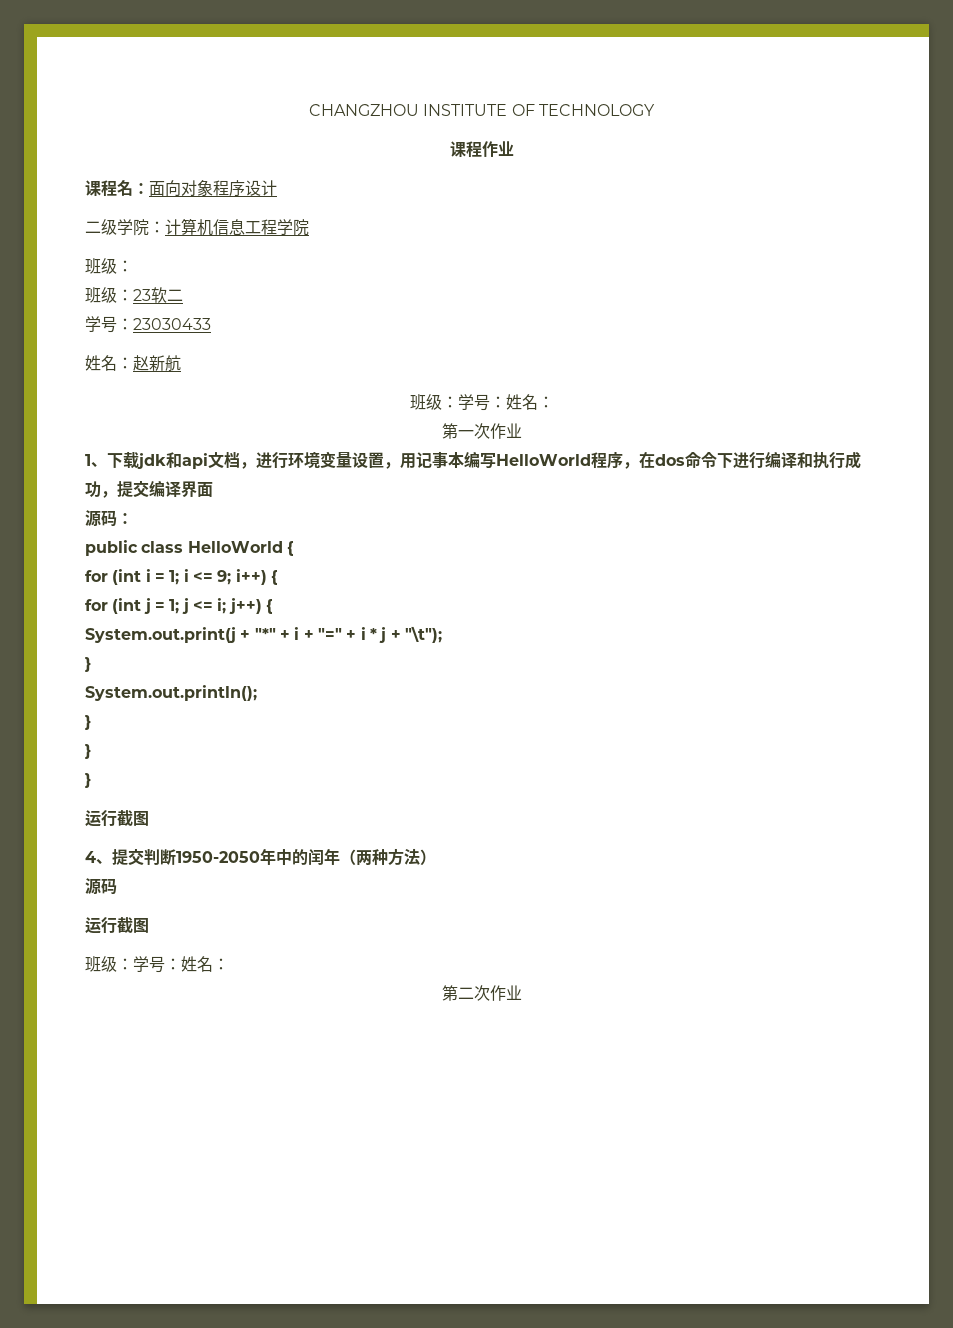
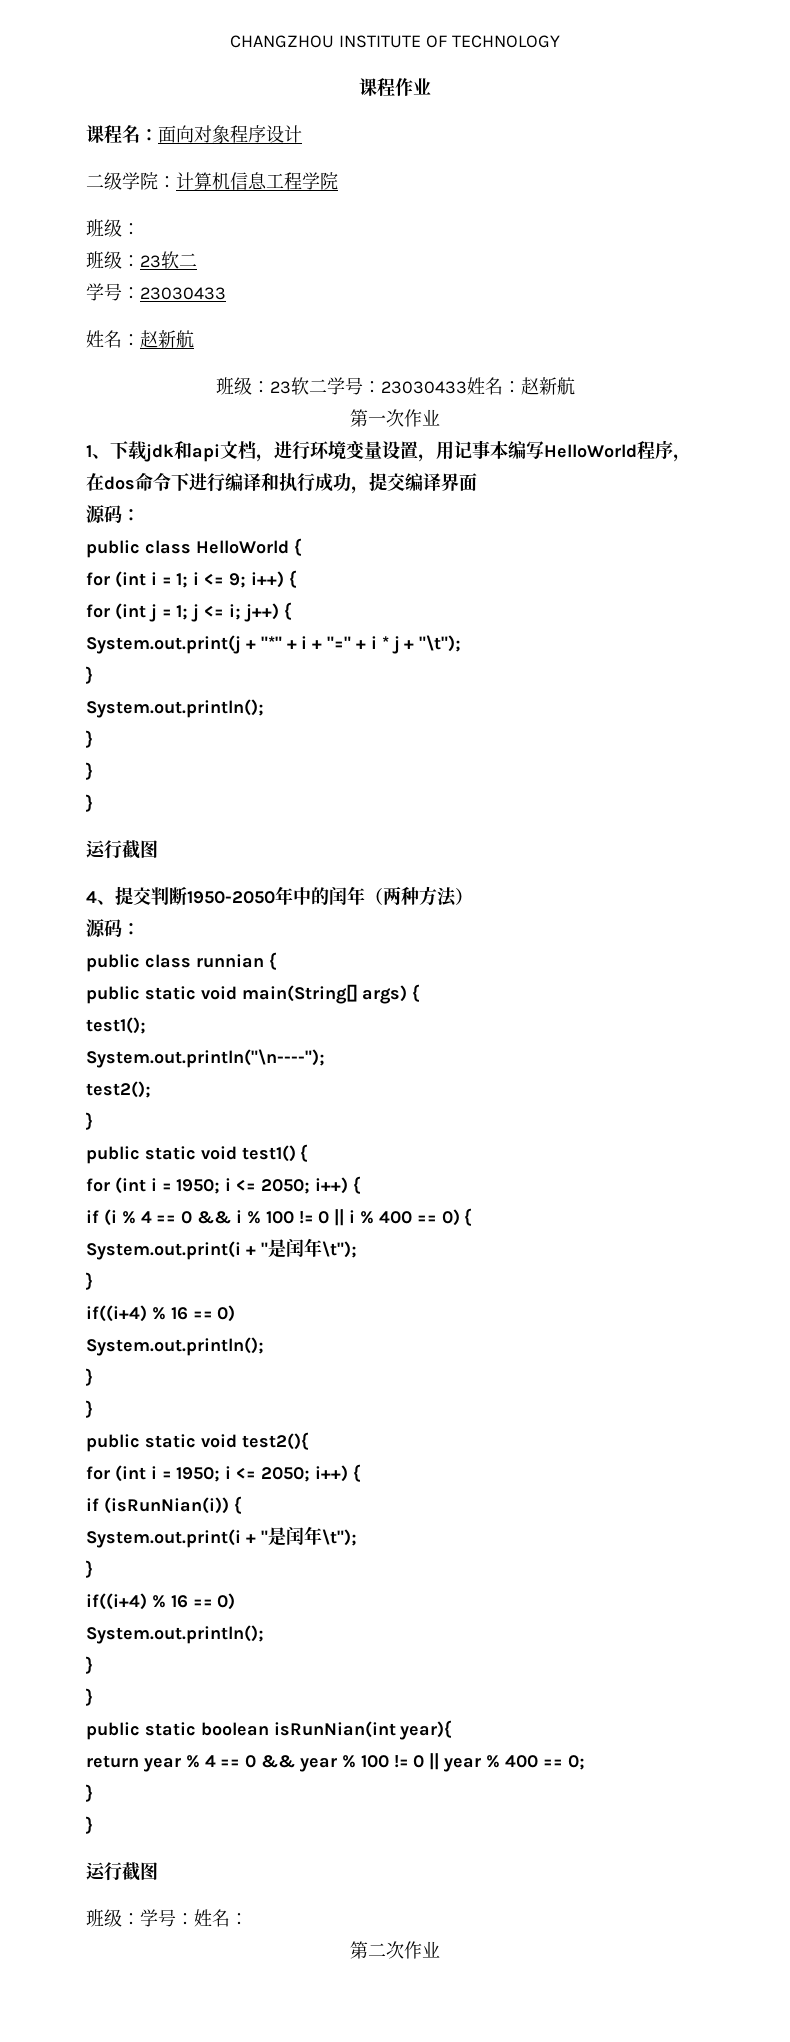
[457,394,554,411] 学号：姓名： -> [269,377,575,395] 23软二学号：23030433姓名：赵新航
(117, 886) none -> [122,923,140,935] [86,952,276,972] [86,984,420,1004] [86,1017,146,1034] [86,1049,325,1068] [86,1081,151,1098] [86,1112,93,1130] [86,1144,308,1164] [86,1176,360,1194] [86,1208,472,1226] [86,1238,357,1260] [86,1272,93,1290] [86,1305,236,1322] [86,1337,264,1356] [86,1368,93,1386] [86,1400,93,1418] [86,1432,308,1452] [86,1464,360,1482] [86,1496,241,1514] [86,1526,357,1548] [86,1560,93,1578] [86,1593,236,1610] [86,1625,264,1644] [86,1656,93,1674] [86,1688,93,1706] [86,1720,452,1740] [86,1753,585,1772] [86,1784,93,1802] [86,1816,93,1834] ： // public class runnian { // public static void main(String[] args) { // test1(); // System.out.println("\n----"); // test2(); // } // public static void test1() { // for (int i = 1950; i <= 2050; i++) { // if (i % 4 == 0 && i % 100 != 0 || i % 400 == 0) { // System.out.print(i + "是闰年\t"); // } // if((i+4) % 16 == 0) // System.out.println(); // } // } // public static void test2(){ // for (int i = 1950; i <= 2050; i++) { // if (isRunNian(i)) { // System.out.print(i + "是闰年\t"); // } // if((i+4) % 16 == 0) // System.out.println(); // } // } // public static boolean isRunNian(int year){ // return year % 4 == 0 && year % 100 != 0 || year % 400 == 0; // } // }

